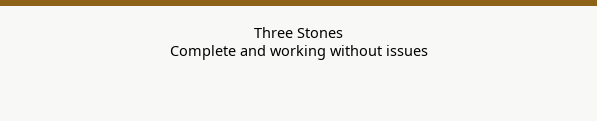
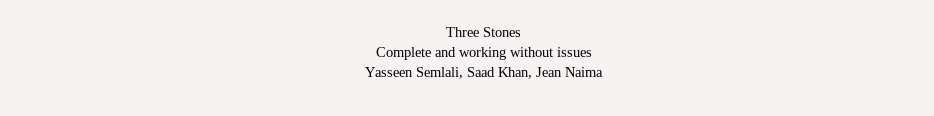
(428, 50) none -> [365,67,603,79] // Yasseen Semlali, Saad Khan, Jean Naima

